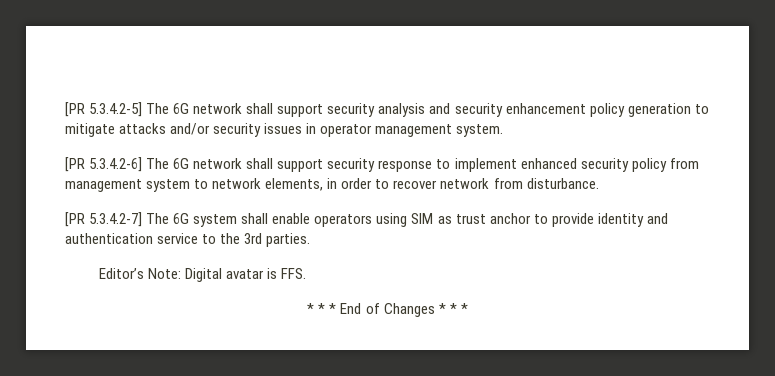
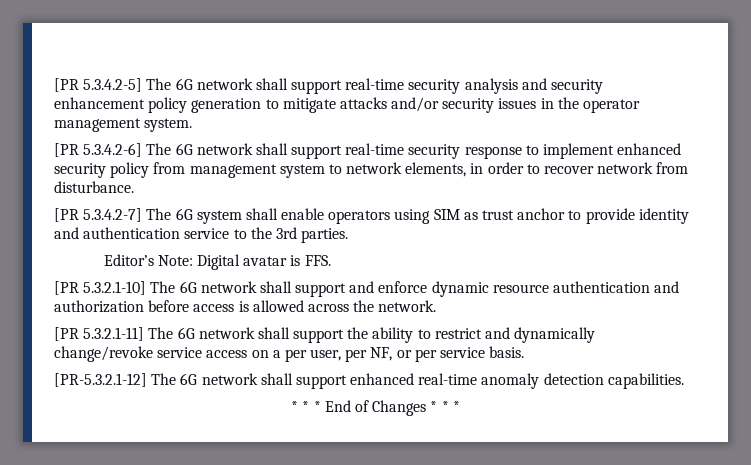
(324, 110) none -> [345,78,405,90] real-time
(317, 128) none -> [557,97,579,109] the
(324, 165) none -> [345,143,405,155] real-time
(307, 273) none -> [54,281,680,297] [54,300,437,313] [54,327,596,343] [54,346,525,362] [54,373,684,389] // [PR 5.3.2.1-10] The 6G network shall support and enforce dynamic resource authentication and authorization before access is allowed across the network. // [PR 5.3.2.1-11] The 6G network shall support the ability to restrict and dynamically change/revoke service access on a per user, per NF, or per service basis. // [PR-5.3.2.1-12] The 6G network shall support enhanced real-time anomaly detection capabilities.

